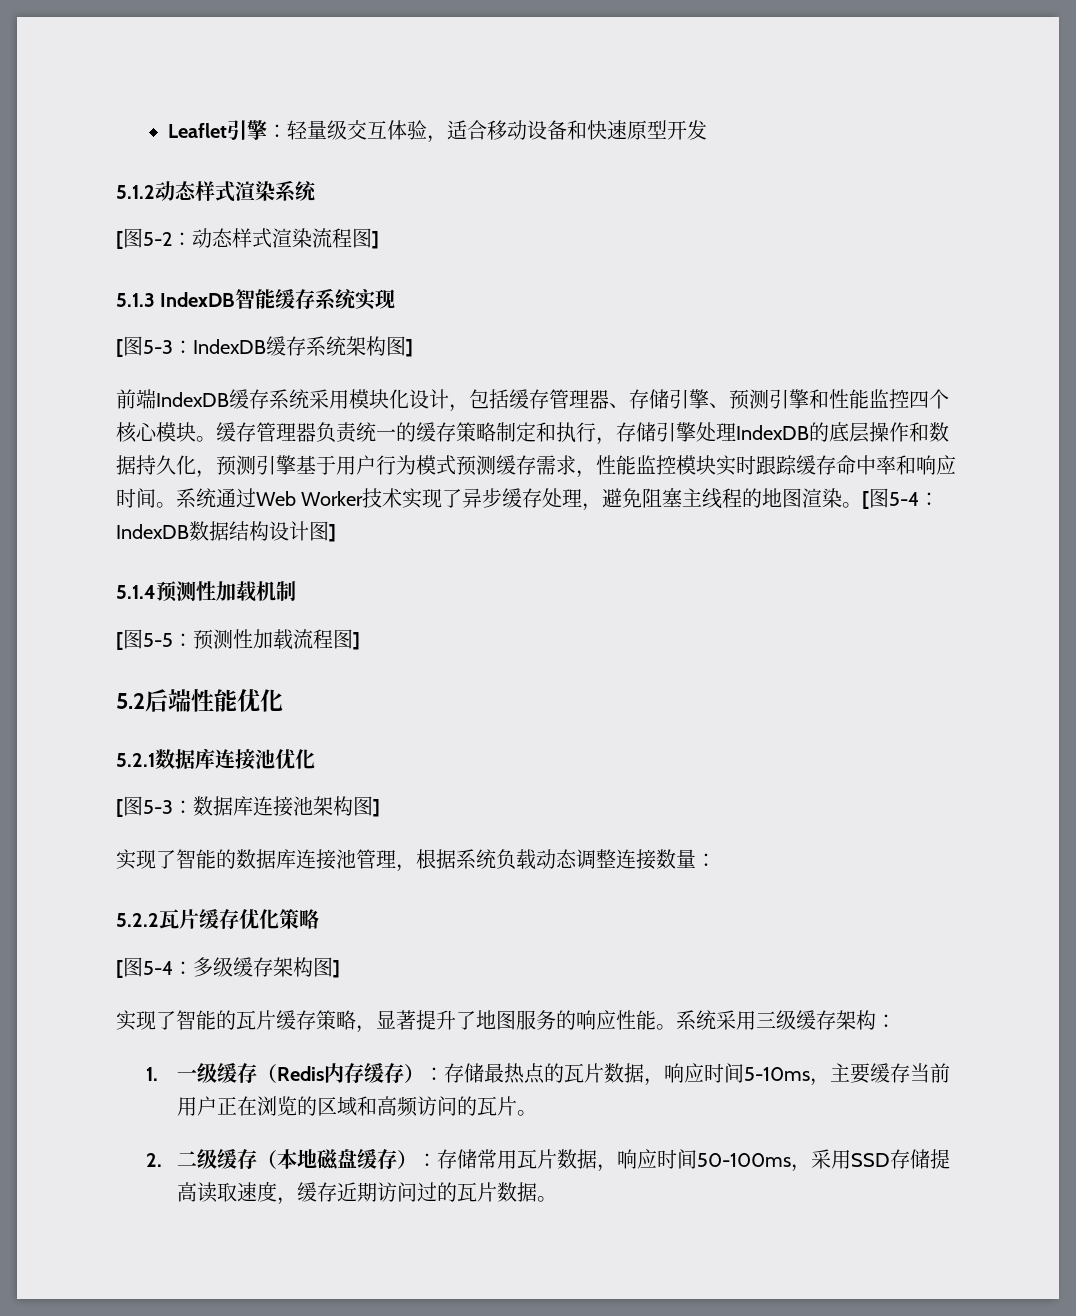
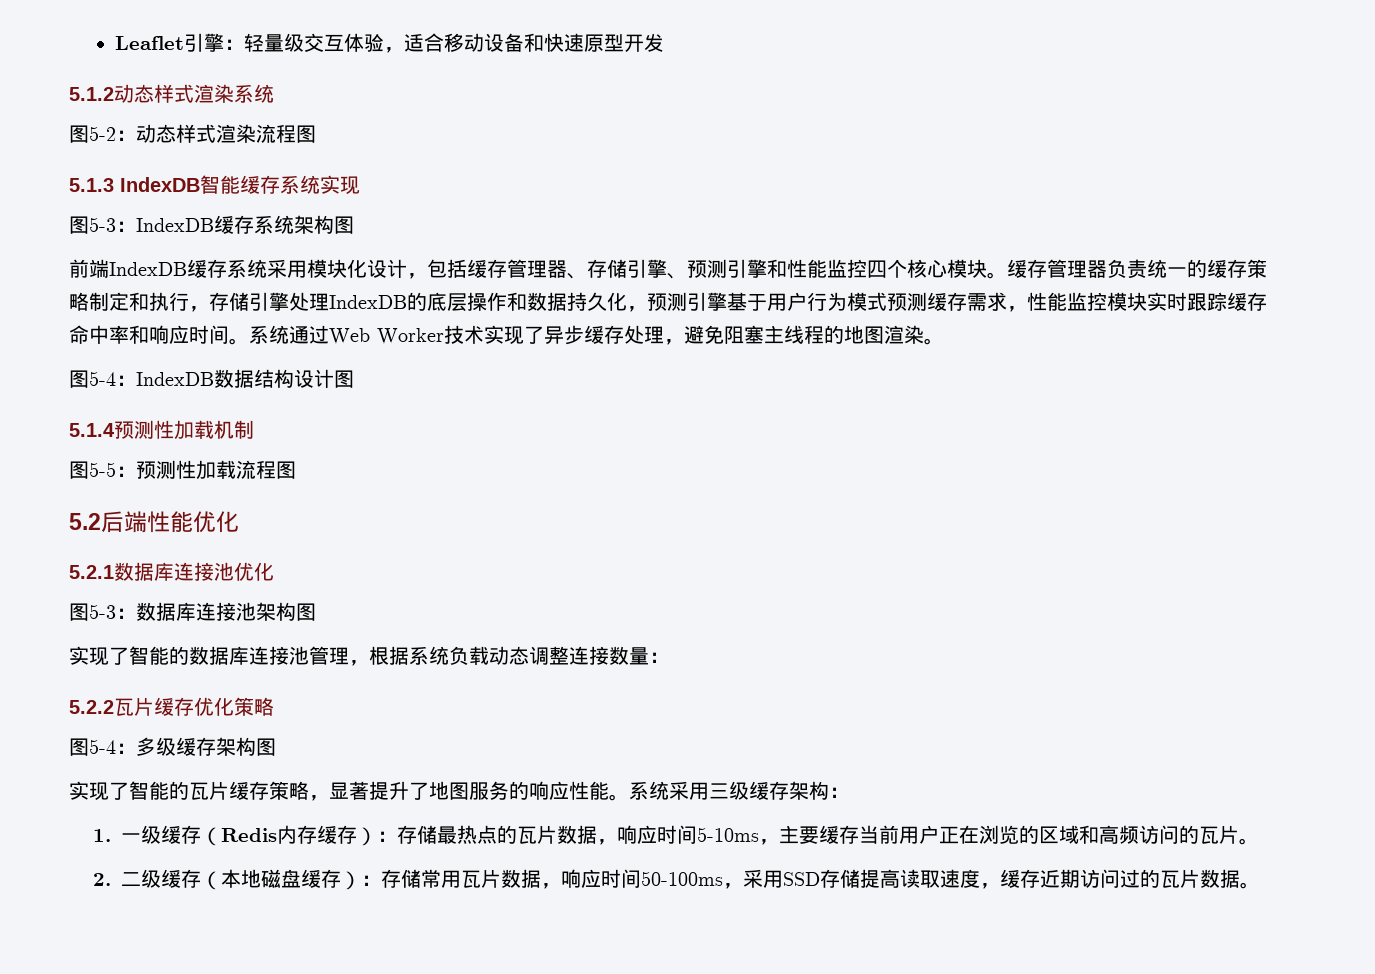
[116,231,123,249] [ -> (274, 93) none
[372,231,379,249] ] -> (316, 134) none
[116,339,123,357] [ -> (360, 185) none
[406,339,413,357] ] -> (354, 225) none
[862,491,870,509] [ -> (944, 341) //
[329,524,336,542] ] -> (354, 379) none
[116,632,123,650] [ -> (254, 429) none
[353,632,360,650] ] -> (296, 470) none
[116,799,123,817] [ -> (274, 571) none
[373,799,380,817] ] -> (316, 612) none
[116,960,123,978] [ -> (274, 706) none
[333,960,340,978] ] -> (276, 747) none

